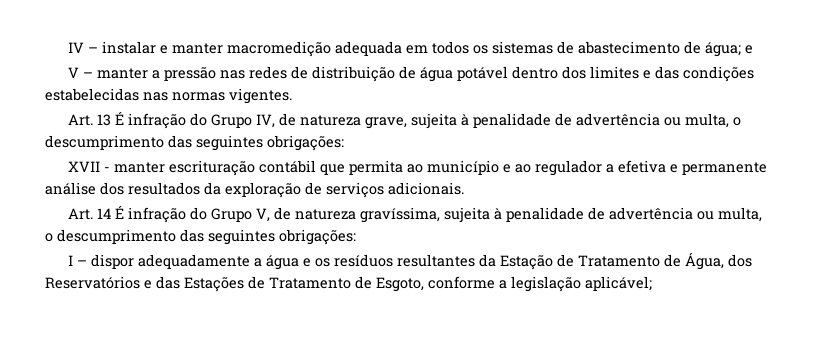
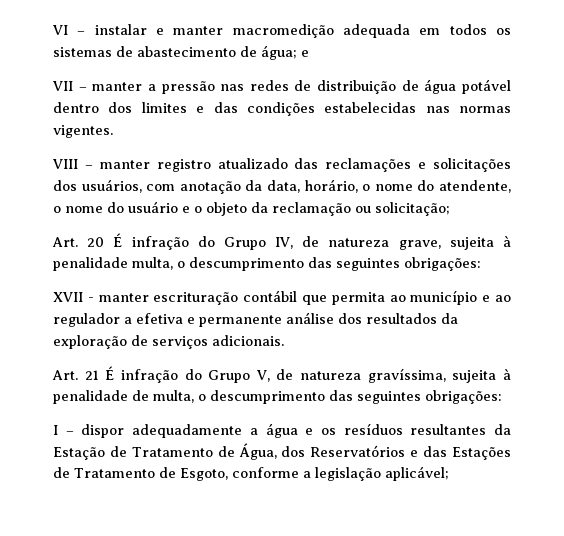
[67,42,84,53] IV -> [52,25,68,35] VI
[67,67,79,78] V -> [52,81,73,91] VII
[67,114,111,126] // Art. 13 -> [52,158,511,172] [53,179,512,194] [53,201,450,216] [52,237,105,247] // VIII – manter registro atualizado das reclamações e solicitações dos usuários, com anotação da data, horário, o nome do atendente, o nome do usuário e o objeto da reclamação ou solicitação; // Art. 20
[554,113,681,126] de advertência ou -> (128, 264) none
[96,208,111,219] 14 -> [84,370,99,380] 21
[608,207,714,220] advertência ou -> (149, 395) none

